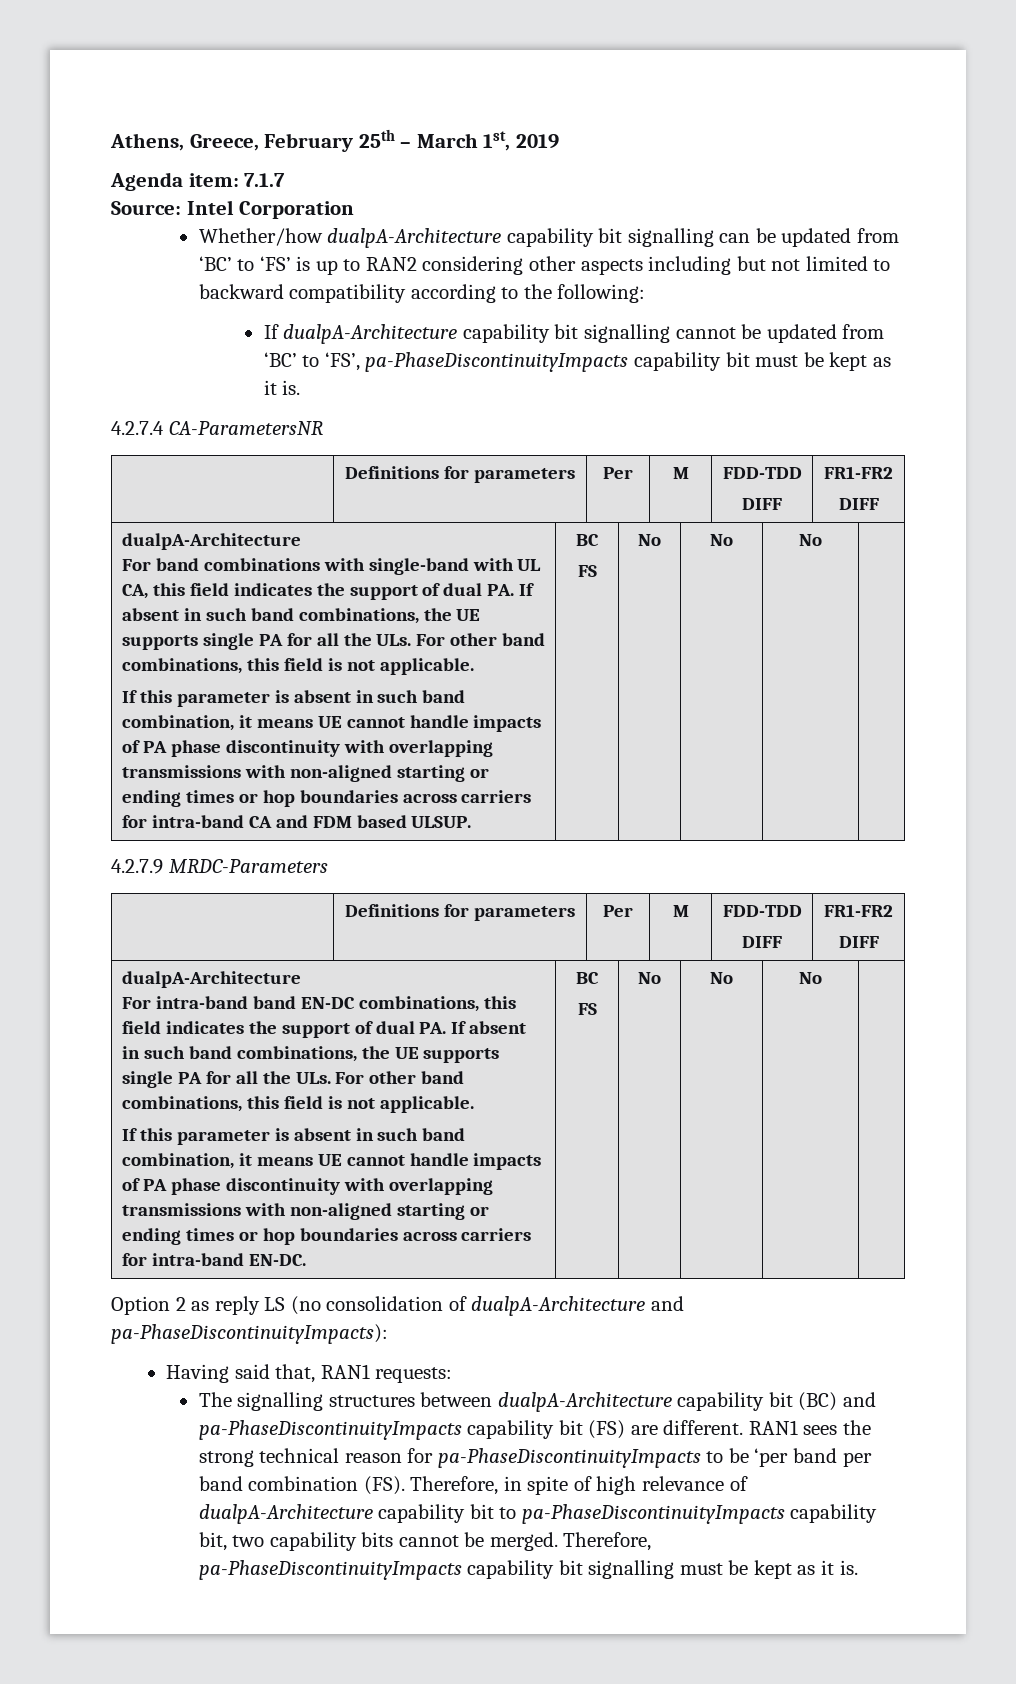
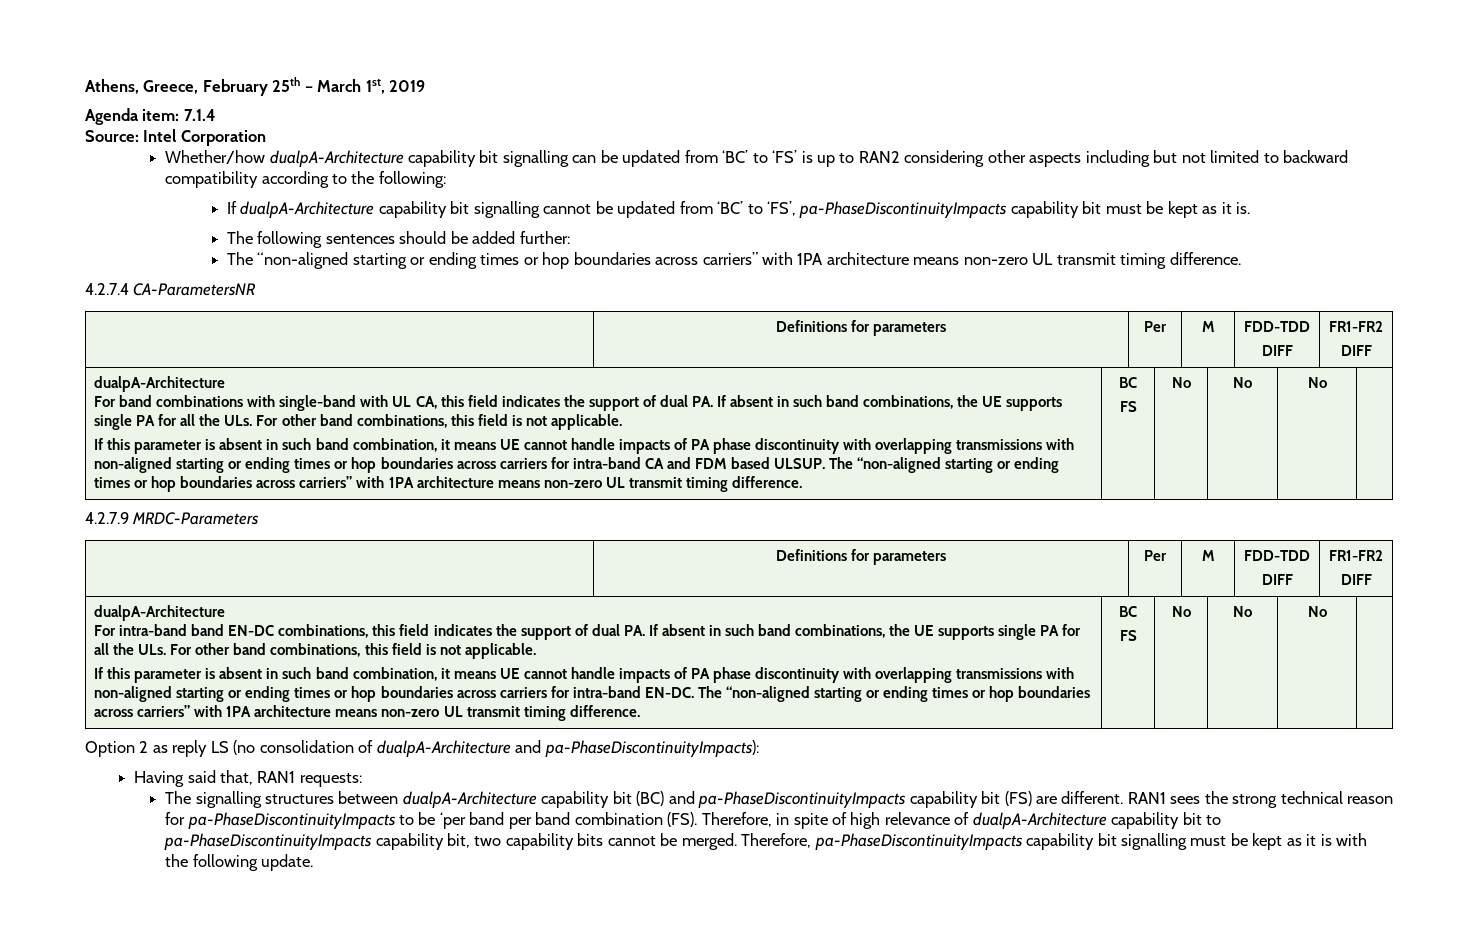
[244,173,286,187] 7.1.7 -> [183,109,216,121] 7.1.4
(301, 387) none -> [227,231,570,248] [227,252,1241,269] // The following sentences should be added further: // The “non-aligned starting or ending times or hop boundaries across carriers” with 1PA architecture means non-zero UL transmit timing difference.
(472, 822) none -> [828,457,1060,473] [94,476,802,492] The “non-aligned starting or ending times or hop boundaries across carriers” with 1PA architecture means non-zero UL transmit timing difference.
(306, 1260) none -> [697,686,1091,702] [94,705,640,721] The “non-aligned starting or ending times or hop boundaries across carriers” with 1PA architecture means non-zero UL transmit timing difference.
[839,1560,858,1575] is. -> [1320,833,1368,846] [165,854,313,871] is with the following update.

